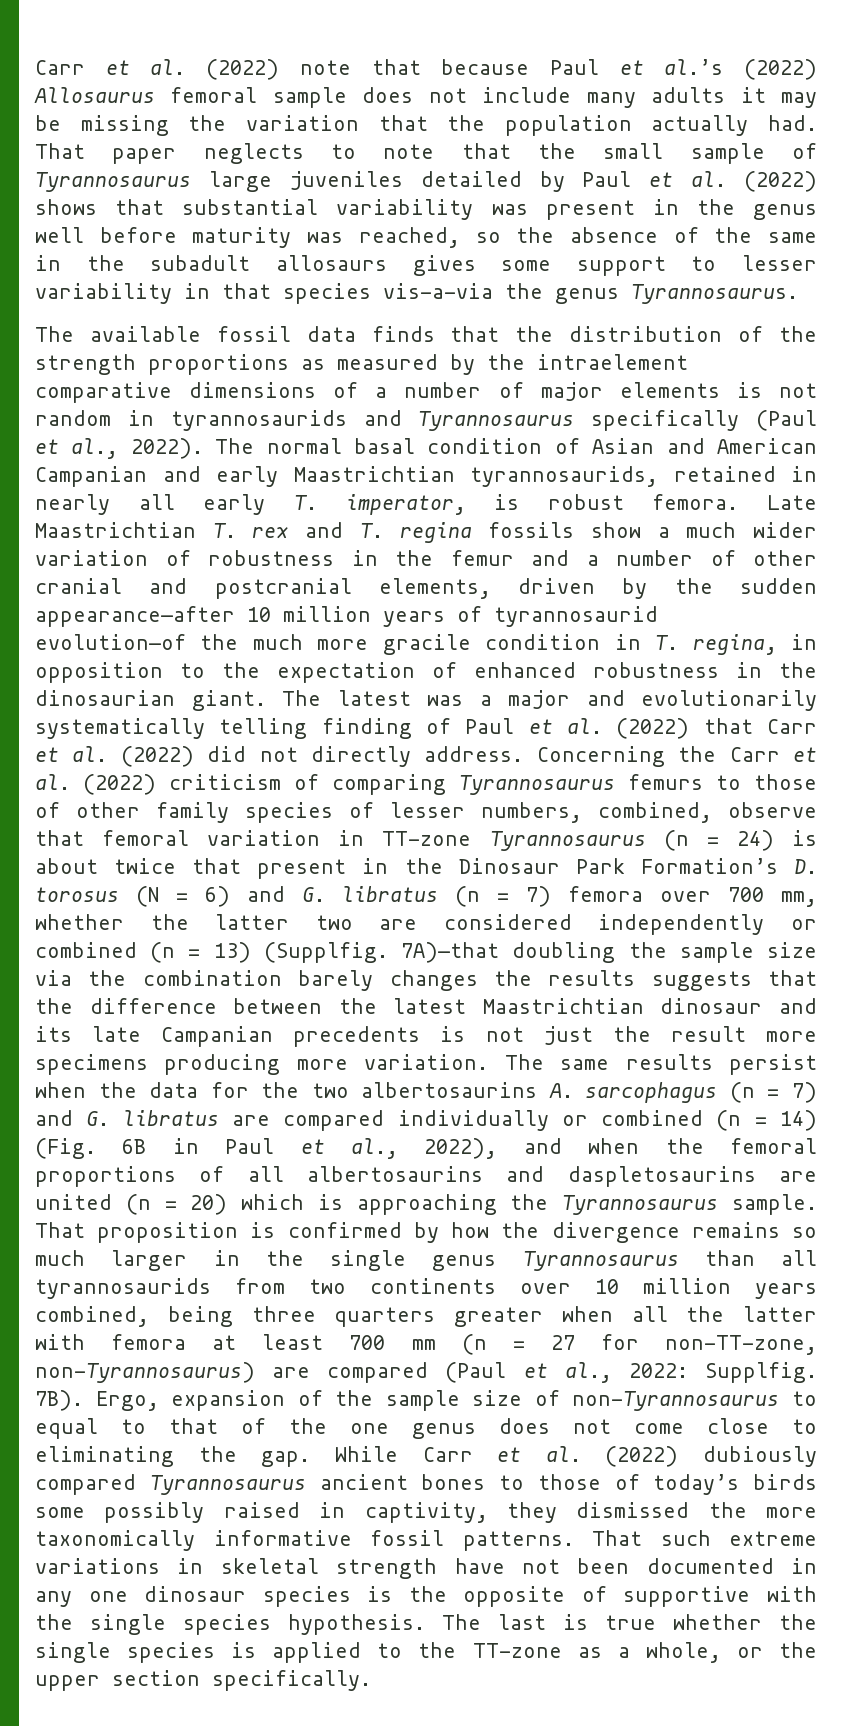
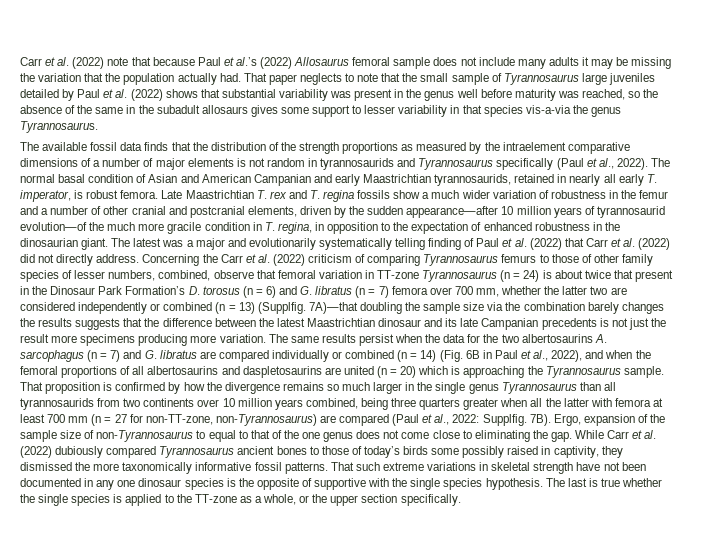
[136,886,159,907] (N -> [242,286,253,298] (n

